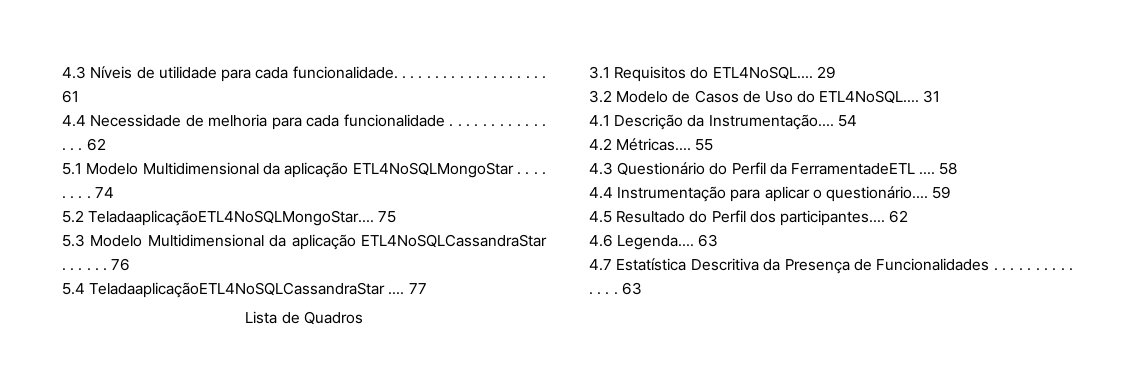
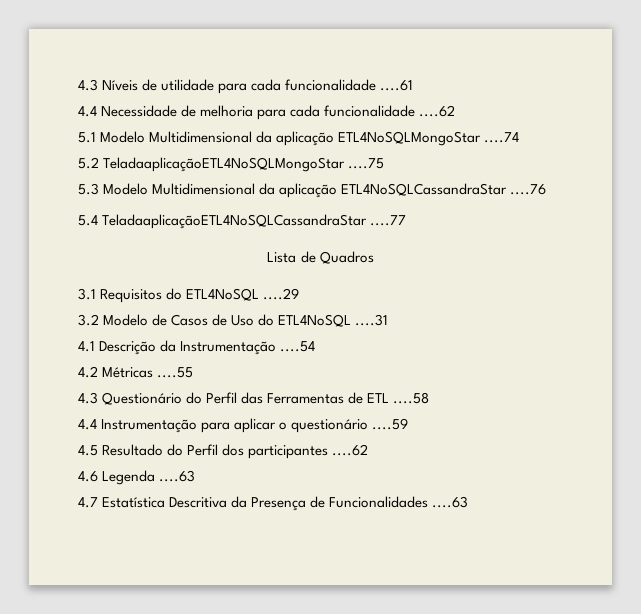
[292,66,546,79] [62,90,79,103] funcionalidade. . . . . . . . . . . . . . . . . . . 61 -> [285,79,414,91] funcionalidade ....61
[449,124,547,127] [62,138,106,151] . . . . . . . . . . . . . . . 62 -> [419,105,456,117] ....62
[517,172,546,175] [62,187,114,199] . . . . . . . . 74 -> [484,132,520,143] ....74
[88,210,397,226] TeladaaplicaçãoETL4NoSQLMongoStar.... 75 -> [103,157,385,172] TeladaaplicaçãoETL4NoSQLMongoStar ....75
[62,258,131,271] . . . . . . 76 -> [510,184,547,195] ....76
[388,283,427,295] .... 77 -> [370,215,407,226] ....77
[712,66,836,80] ETL4NoSQL.... 29 -> [186,288,300,301] ETL4NoSQL ....29
[819,90,941,104] ETL4NoSQL.... 31 -> [278,314,389,327] ETL4NoSQL ....31
[708,114,857,130] Instrumentação.... 54 -> [180,341,316,355] Instrumentação ....54
[616,138,714,151] Métricas.... 55 -> [102,367,194,378] Métricas ....55
[769,162,958,175] da FerramentadeETL .... 58 -> [241,392,430,404] das Ferramentas de ETL ....58
[825,186,952,202] questionário.... 59 -> [291,418,409,433] questionário ....59
[779,210,909,226] participantes.... 62 -> [248,444,369,459] participantes ....62
[617,234,719,250] Legenda.... 63 -> [102,470,196,485] Legenda ....63
[993,268,1073,271] [589,282,642,295] . . . . . . . . . . . . . . 63 -> [432,496,469,508] ....63

